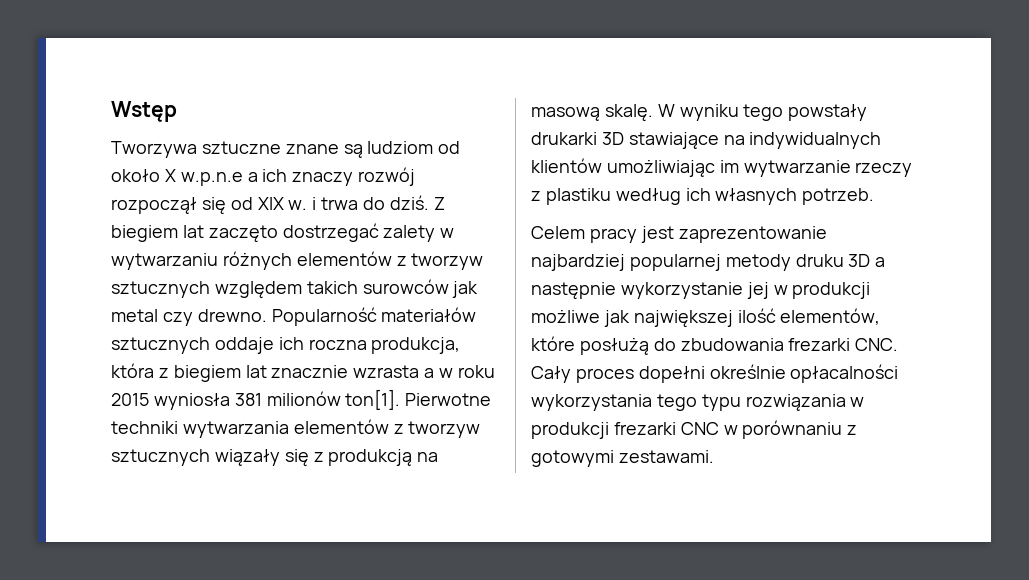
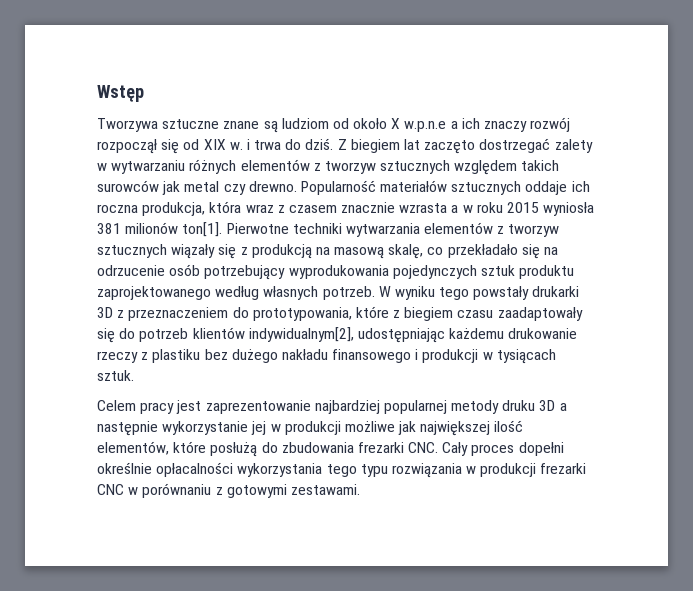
[158,365,267,382] z biegiem lat -> [245,204,337,213] wraz z czasem
[604,104,653,122] skalę. -> [388,244,559,259] [97,264,575,280] [97,286,375,300] skalę, co przekładało się na odrzucenie osób potrzebujący wyprodukowania pojedynczych sztuk produktu zaprojektowanego według własnych potrzeb.
[628,132,882,149] [531,158,913,177] [531,188,875,205] stawiające na indywidualnych klientów umożliwiając im wytwarzanie rzeczy z plastiku według ich własnych potrzeb. -> [117,306,583,321] [97,327,578,343] [97,349,556,364] [97,370,134,381] z przeznaczeniem do prototypowania, które z biegiem czasu zaadaptowały się do potrzeb klientów indywidualnym[2], udostępniając każdemu drukowanie rzeczy z plastiku bez dużego nakładu finansowego i produkcji w tysiącach sztuk.

